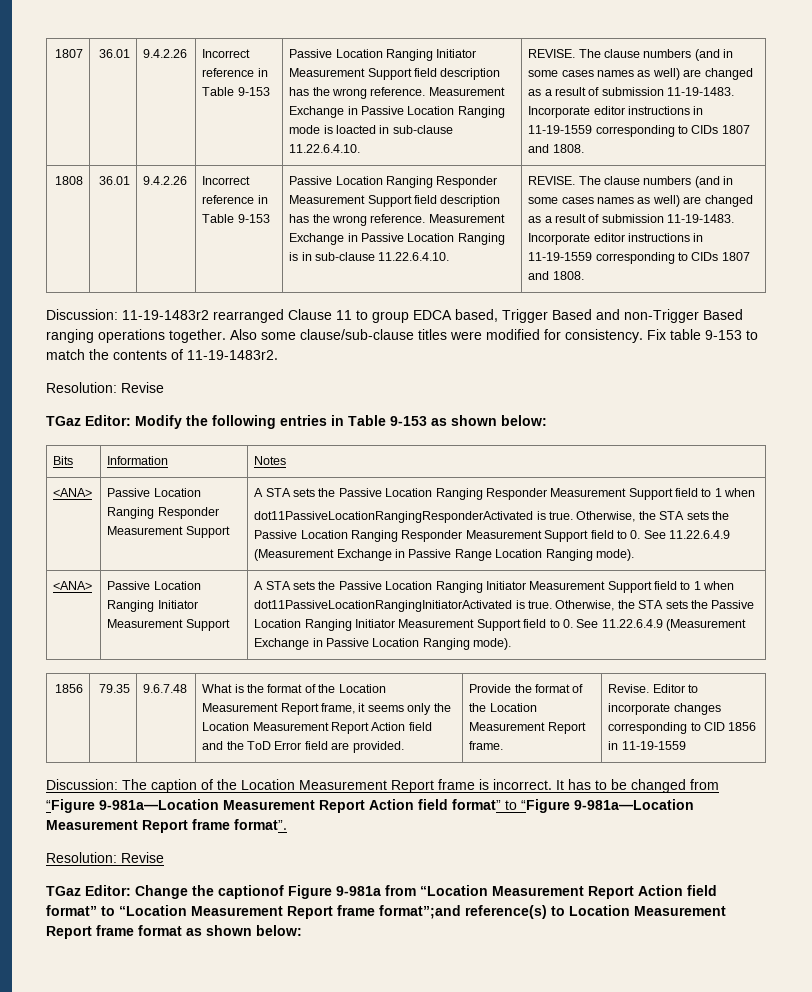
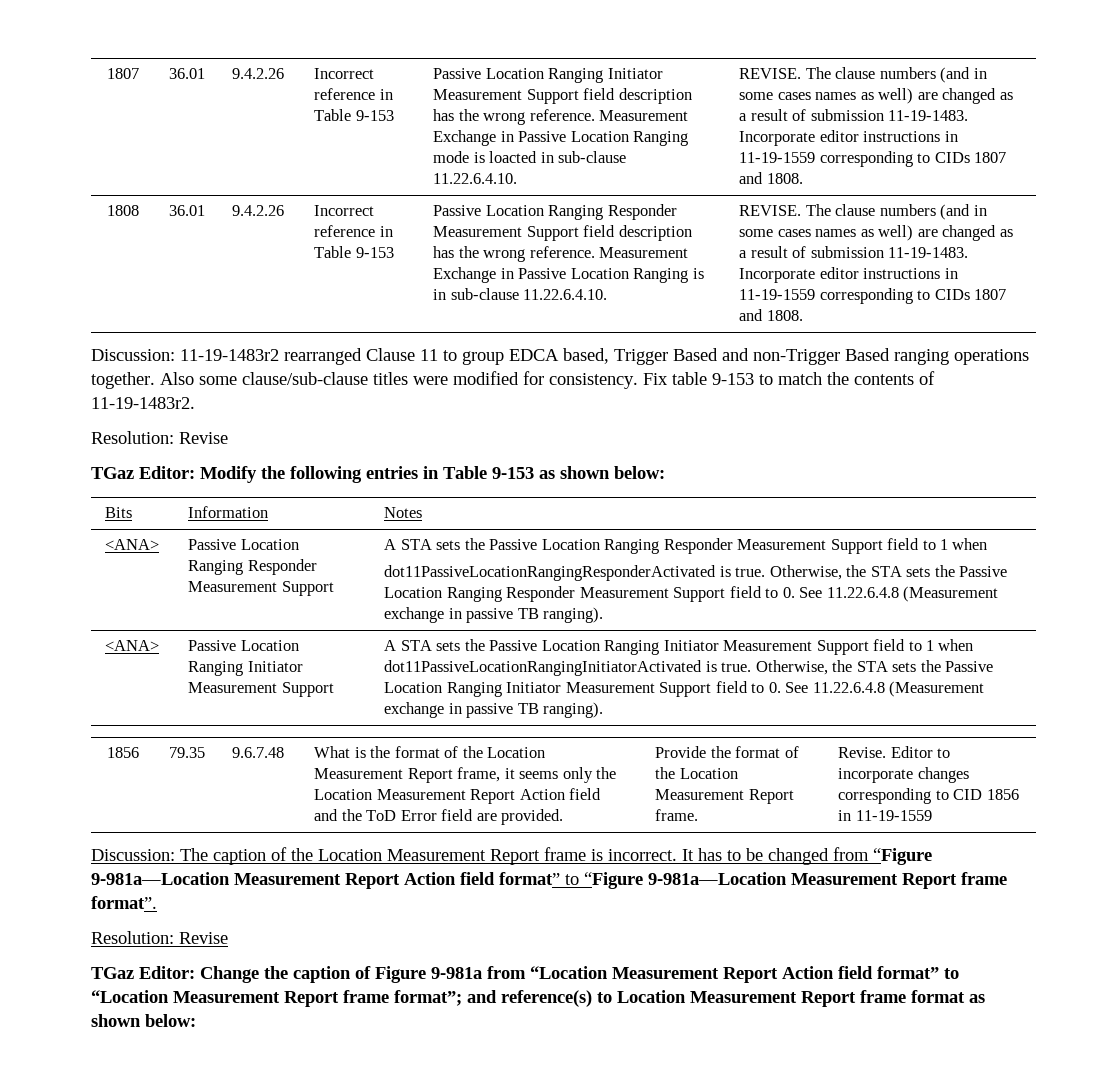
[669,530,731,539] [254,549,634,561] 11.22.6.4.9 (Measurement Exchange in Passive Range Location Ranging mode). -> [826,586,999,602] [384,607,604,623] 11.22.6.4.8 (Measurement exchange in passive TB ranging).
[601,619,747,631] [254,638,512,650] 11.22.6.4.9 (Measurement Exchange in Passive Location Ranging mode). -> [812,681,985,697] [384,702,604,718] 11.22.6.4.8 (Measurement exchange in passive TB ranging).
[218,885,284,899] captionof -> [293,966,371,983] caption of
[379,905,461,919] format”;and -> [394,990,497,1006] format”; and

